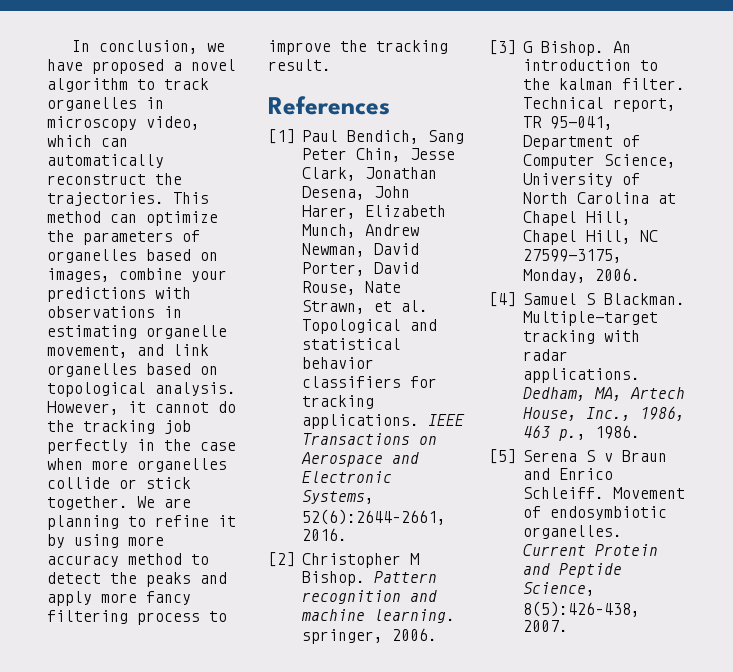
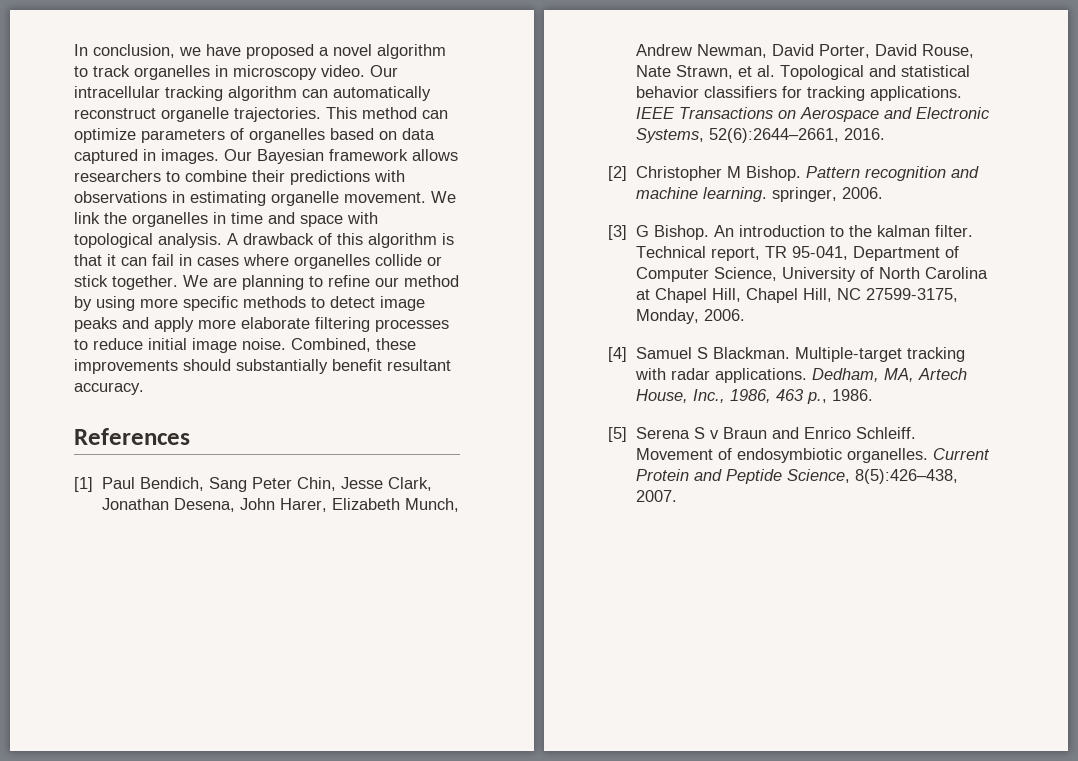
[146,116,200,130] [47,135,92,147] video, which -> [321,65,398,77] [74,86,297,101] video. Our intracellular tracking algorithm
[155,173,182,185] the -> [161,107,229,122] organelle
[47,230,74,242] the -> (136, 135) none
[47,268,227,282] images, combine your -> [402,128,435,140] [74,149,458,164] [74,170,285,182] data captured in images. Our Bayesian framework allows researchers to combine their
[47,344,209,358] [47,363,218,377] [47,382,236,397] [47,401,236,415] [47,420,191,434] [47,439,236,454] [47,458,128,470] movement, and link organelles based on topological analysis. However, it cannot do the tracking job perfectly in the case when more -> [344,191,456,203] [74,212,378,227] [74,233,454,248] [74,254,289,266] movement. We link the organelles in time and space with topological analysis. A drawback of this algorithm is that it can fail in cases where
[218,515,236,527] it -> [375,275,459,287] our method
[47,553,182,567] accuracy method -> [183,296,306,311] specific methods
[110,572,137,584] the -> [380,296,425,311] image
[146,591,191,605] [47,610,227,625] [268,40,448,55] [268,59,331,71] fancy filtering process to improve the tracking result. -> [241,317,449,332] [74,338,416,353] [74,359,451,374] [74,382,144,395] elaborate filtering processes to reduce initial image noise. Combined, these improvements should substantially benefit resultant accuracy.

